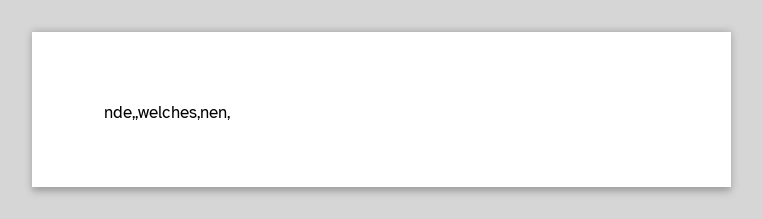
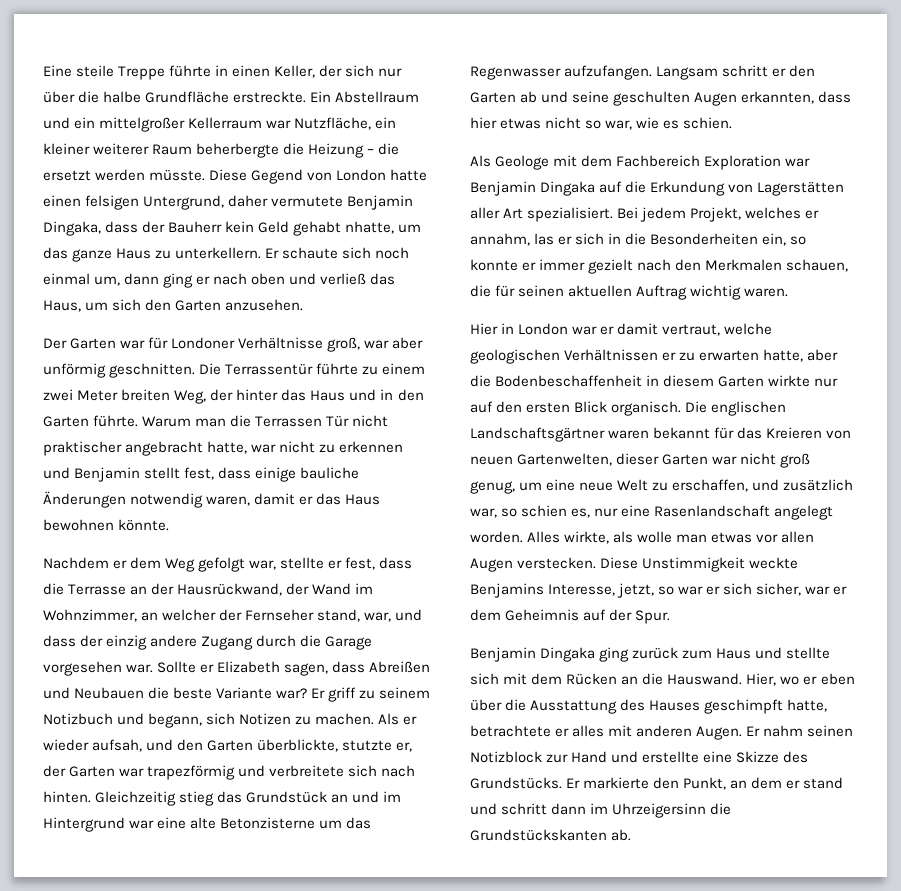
[104,106,230,120] nde,,welches,nen, -> [43,65,403,80] [43,91,420,103] [43,117,397,132] [43,143,400,158] [43,169,428,184] [43,195,414,210] [43,221,422,236] [43,247,410,262] [43,273,396,288] [43,299,304,312] [43,337,424,352] [43,363,426,378] [43,389,424,404] [43,415,389,427] [43,441,404,456] [43,467,360,482] [43,491,381,508] [43,519,170,531] [43,557,413,572] [43,583,374,596] [43,609,423,622] [43,635,373,650] [43,661,431,676] [43,687,431,702] [43,713,418,728] [43,739,413,752] [43,765,416,780] [43,791,402,806] [43,817,372,832] [470,65,816,80] [470,91,852,106] [470,117,733,130] [470,155,811,170] [470,181,845,196] [470,207,820,222] [470,233,807,246] [470,259,849,274] [470,285,789,300] [470,323,773,336] [470,349,839,364] [470,375,839,387] [470,401,787,416] [470,427,852,442] [470,453,811,468] [470,479,854,494] [470,505,834,520] [470,531,815,544] [470,557,799,572] [470,583,848,598] [470,609,671,624] [470,647,831,662] [470,673,855,686] [470,699,828,714] [470,725,854,740] [470,751,809,763] [470,777,844,790] [470,803,732,818] [470,829,632,841] Eine steile Treppe führte in einen Keller, der sich nur über die halbe Grundfläche erstreckte. Ein Abstellraum und ein mittelgroßer Kellerraum war Nutzfläche, ein kleiner weiterer Raum beherbergte die Heizung – die ersetzt werden müsste. Diese Gegend von London hatte einen felsigen Untergrund, daher vermutete Benjamin Dingaka, dass der Bauherr kein Geld gehabt nhatte, um das ganze Haus zu unterkellern. Er schaute sich noch einmal um, dann ging er nach oben und verließ das Haus, um sich den Garten anzusehen. // Der Garten war für Londoner Verhältnisse groß, war aber unförmig geschnitten. Die Terrassentür führte zu einem zwei Meter breiten Weg, der hinter das Haus und in den Garten führte. Warum man die Terrassen Tür nicht praktischer angebracht hatte, war nicht zu erkennen und Benjamin stellt fest, dass einige bauliche Änderungen notwendig waren, damit er das Haus bewohnen könnte. // Nachdem er dem Weg gefolgt war, stellte er fest, dass die Terrasse an der Hausrückwand, der Wand im Wohnzimmer, an welcher der Fernseher stand, war, und dass der einzig andere Zugang durch die Garage vorgesehen war. Sollte er Elizabeth sagen, dass Abreißen und Neubauen die beste Variante war? Er griff zu seinem Notizbuch und begann, sich Notizen zu machen. Als er wieder aufsah, und den Garten überblickte, stutzte er, der Garten war trapezförmig und verbreitete sich nach hinten. Gleichzeitig stieg das Grundstück an und im Hintergrund war eine alte Betonzisterne um das Regenwasser aufzufangen. Langsam schritt er den Garten ab und seine geschulten Augen erkannten, dass hier etwas nicht so war, wie es schien. // Als Geologe mit dem Fachbereich Exploration war Benjamin Dingaka auf die Erkundung von Lagerstätten aller Art spezialisiert. Bei jedem Projekt, welches er annahm, las er sich in die Besonderheiten ein, so konnte er immer gezielt nach den Merkmalen schauen, die für seinen aktuellen Auftrag wichtig waren. // Hier in London war er damit vertraut, welche geologischen Verhältnissen er zu erwarten hatte, aber die Bodenbeschaffenheit in diesem Garten wirkte nur auf den ersten Blick organisch. Die englischen Landschaftsgärtner waren bekannt für das Kreieren von neuen Gartenwelten, dieser Garten war nicht groß genug, um eine neue Welt zu erschaffen, und zusätzlich war, so schien es, nur eine Rasenlandschaft angelegt worden. Alles wirkte, als wolle man etwas vor allen Augen verstecken. Diese Unstimmigkeit weckte Benjamins Interesse, jetzt, so war er sich sicher, war er dem Geheimnis auf der Spur. // Benjamin Dingaka ging zurück zum Haus und stellte sich mit dem Rücken an die Hauswand. Hier, wo er eben über die Ausstattung des Hauses geschimpft hatte, betrachtete er alles mit anderen Augen. Er nahm seinen Notizblock zur Hand und erstellte eine Skizze des Grundstücks. Er markierte den Punkt, an dem er stand und schritt dann im Uhrzeigersinn die Grundstückskanten ab.

